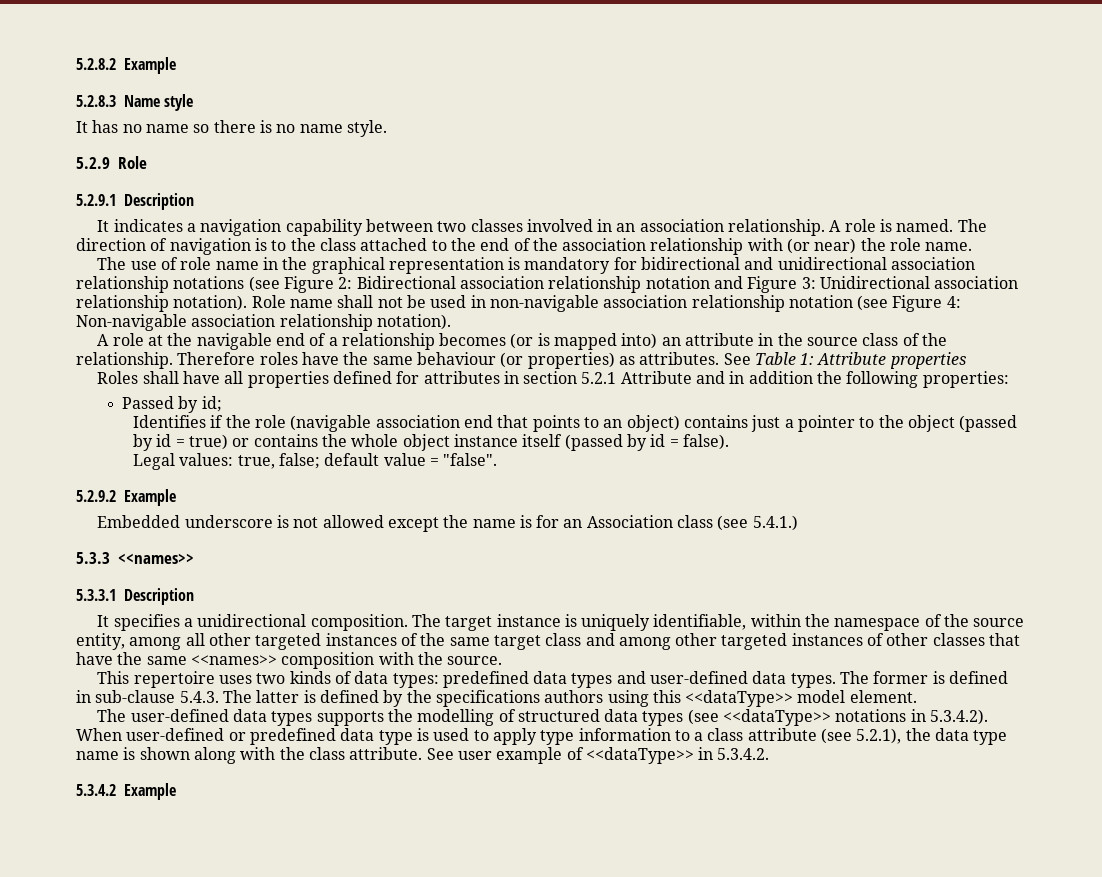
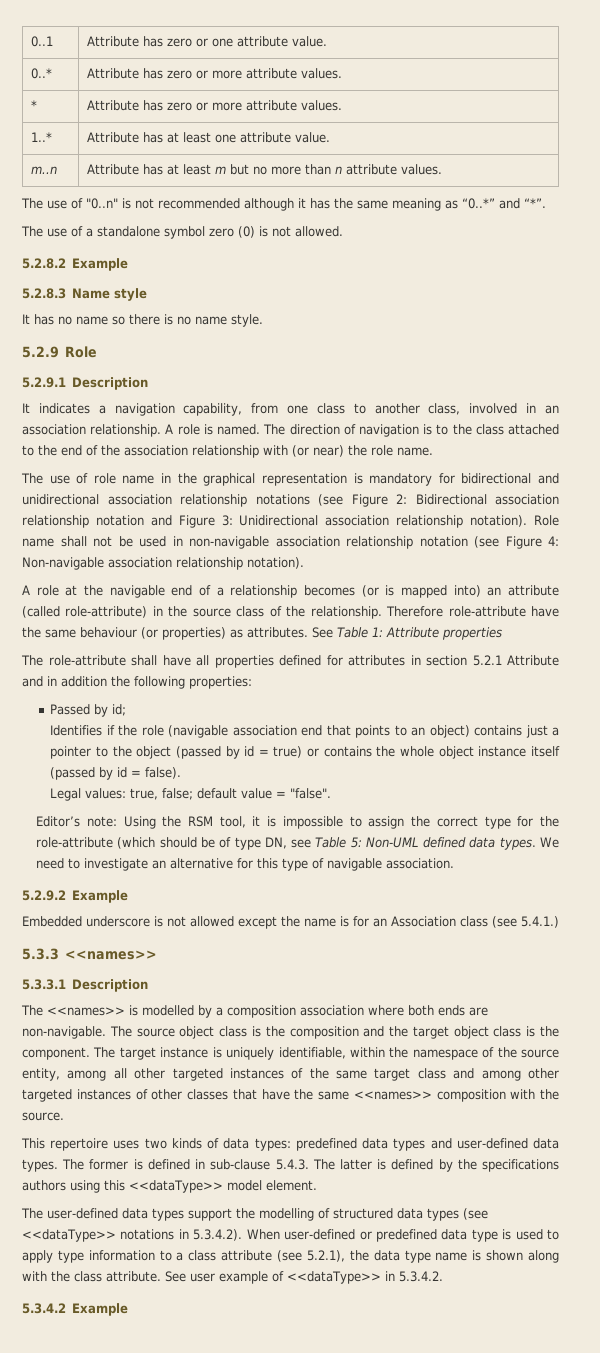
(76, 64) none -> [30,36,53,47] [86,36,327,47] [30,68,52,79] [86,68,342,79] [30,100,37,110] [86,100,342,111] [30,132,52,142] [86,132,330,143] [30,166,57,174] [86,164,442,175] [21,198,546,211] [21,226,343,239] 0..1 | Attribute has zero or one attribute value. // 0..* | Attribute has zero or more attribute values. // * | Attribute has zero or more attribute values. // 1..* | Attribute has at least one attribute value. // m..n | Attribute has at least m but no more than n attribute values. // The use of "0..n" is not recommended although it has the same meaning as “0..*” and “*”. // The use of a standalone symbol zero (0) is not allowed. //
[285,219,523,236] capability between two classes -> [183,403,461,416] capability, from one class to another class,
(755, 339) none -> [22,606,148,618] (called role-attribute)
[259,352,298,365] roles -> [448,606,526,617] role-attribute
[97,371,139,384] Roles -> [21,655,126,666] The role-attribute
(498, 459) none -> [36,816,559,829] [36,837,559,850] [36,858,455,871] // Editor’s note: Using the RSM tool, it is impossible to assign the correct type for the role-attribute (which should be of type DN, see Table 5: Non-UML defined data types. We need to investigate an alternative for this type of navigable association.
[97,614,408,631] It specifies a unidirectional composition. -> [21,1005,488,1018] [22,1026,559,1039] [22,1047,90,1060] The <<names>> is modelled by a composition association where both ends are non-navigable. The source object class is the composition and the target object class is the component.
[316,711,384,726] supports -> [188,1208,232,1221] support

